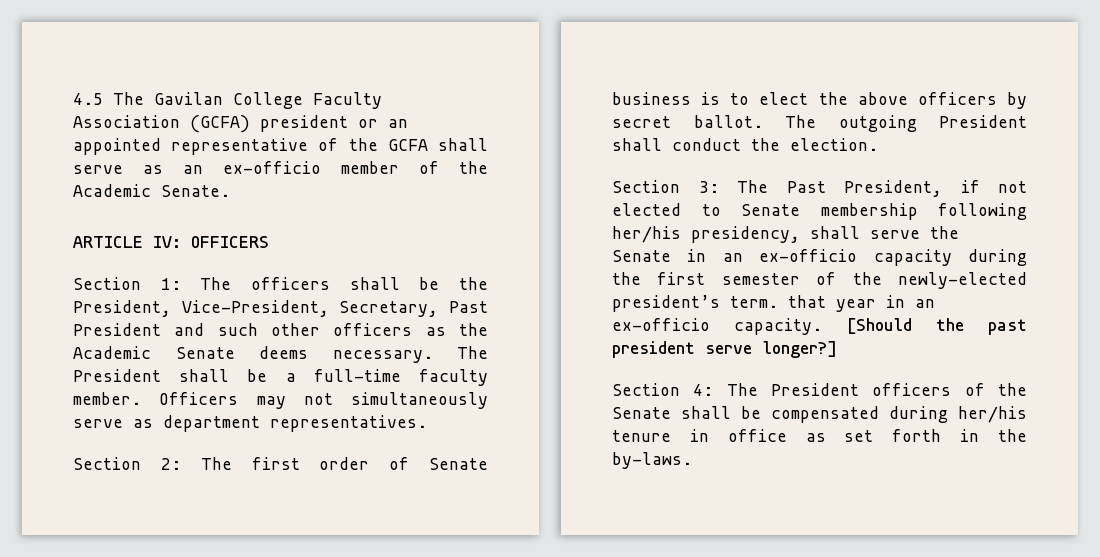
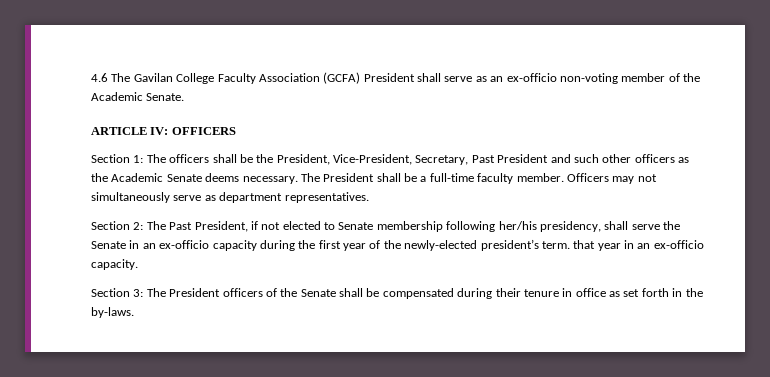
[73,93,103,105] 4.5 -> [91,73,108,82] 4.6
[260,115,408,132] [73,138,428,155] president or an appointed representative of the GCFA -> [363,73,415,82] President
(321, 167) none -> [559,73,618,84] non-voting
[251,457,488,470] [612,92,1027,109] [612,115,1027,132] [612,138,878,151] [612,180,768,193] first order of Senate business is to elect the above officers by secret ballot. The outgoing President shall conduct the election. // Section 3: The -> (166, 225) none
[721,273,800,285] semester -> [343,243,366,251] year
[846,318,1027,335] [612,341,837,358] [612,383,714,396] [Should the past president serve longer?] // Section 4: -> [91,288,144,297] // Section 3:
[958,406,1027,423] her/his -> [495,288,521,297] their

